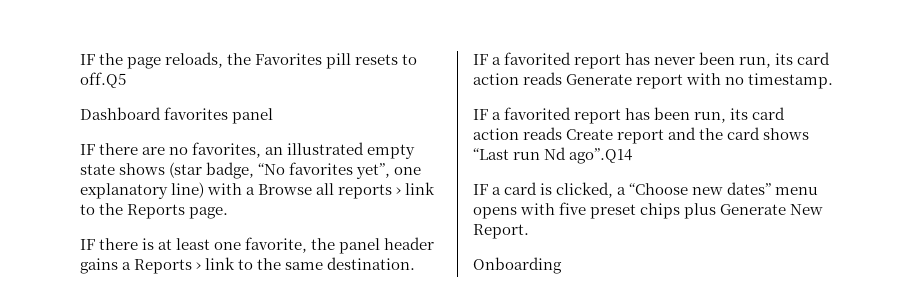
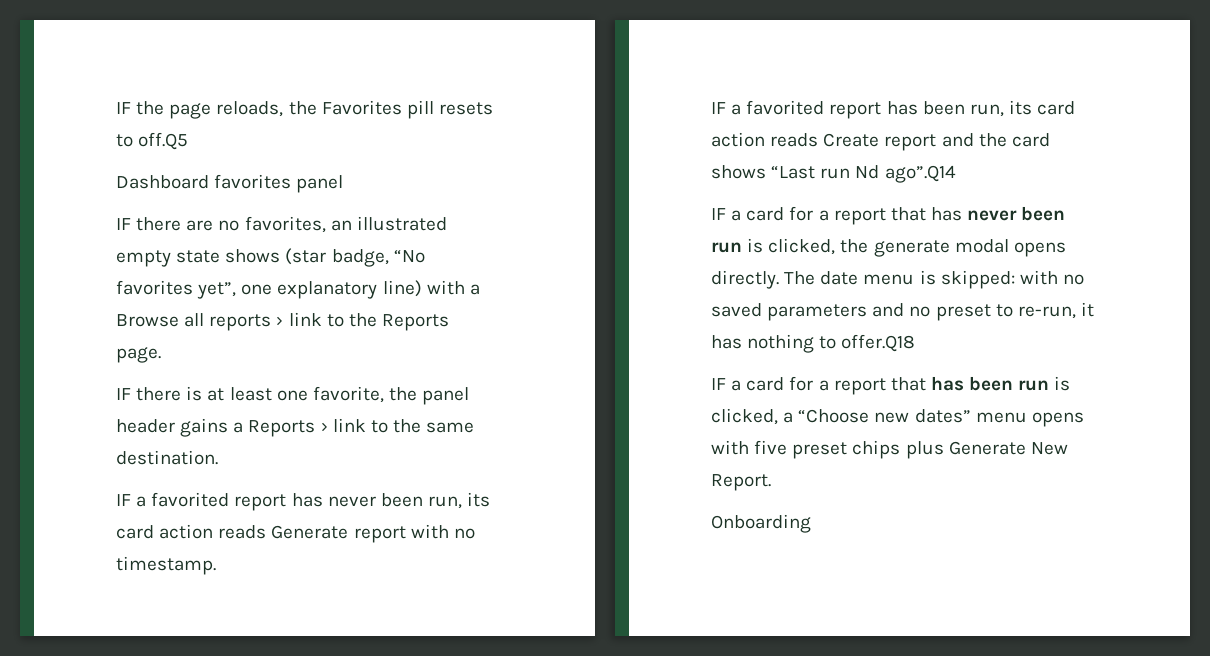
(538, 188) none -> [789,206,1066,225] [711,238,1066,257] [711,270,1084,289] [711,302,1094,321] [711,334,916,353] [711,376,1050,395] for a report that has never been run is clicked, the generate modal opens directly. The date menu is skipped: with no saved parameters and no preset to re-run, it has nothing to offer.Q18 // IF a card for a report that has been run

